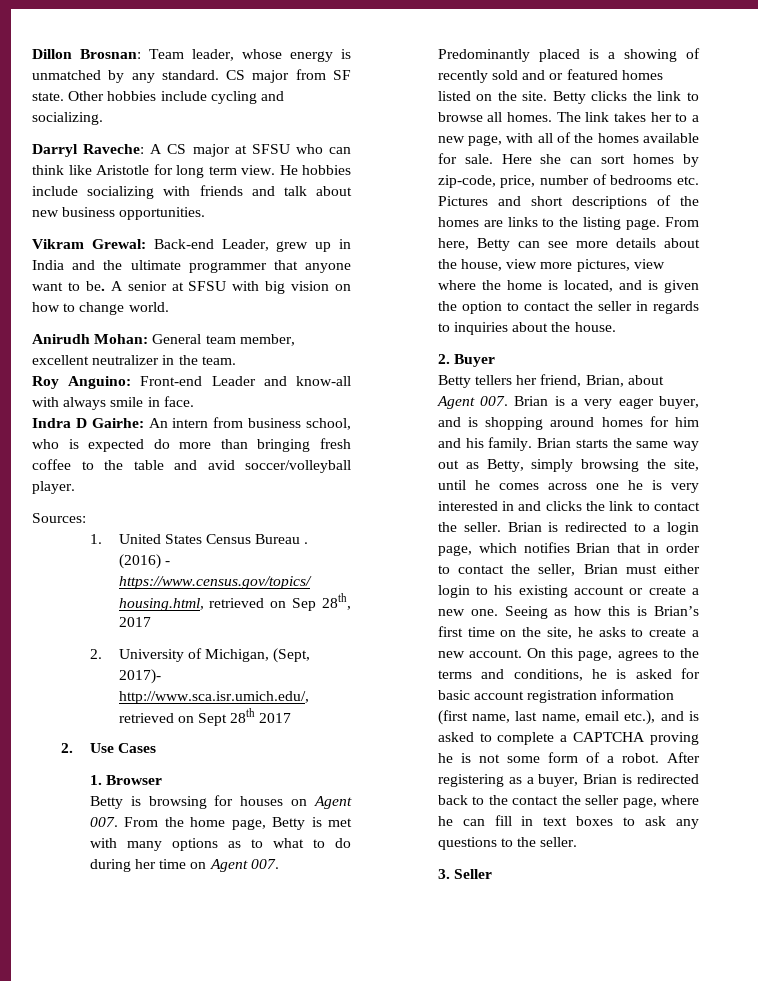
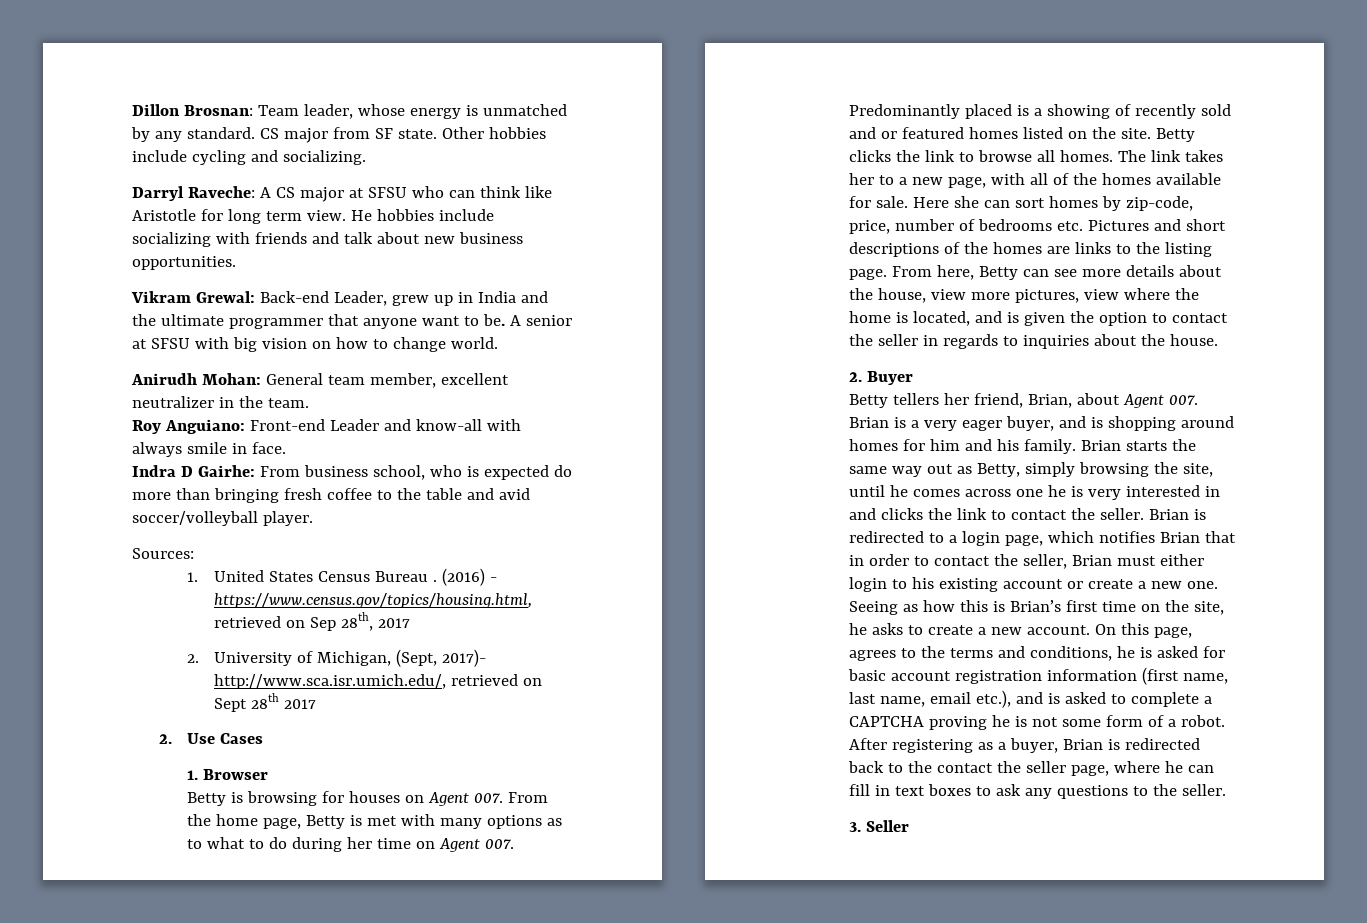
[68,376,132,389] Anguino: -> [164,419,245,434] Anguiano:
[148,417,244,428] An intern from -> [259,466,300,477] From

